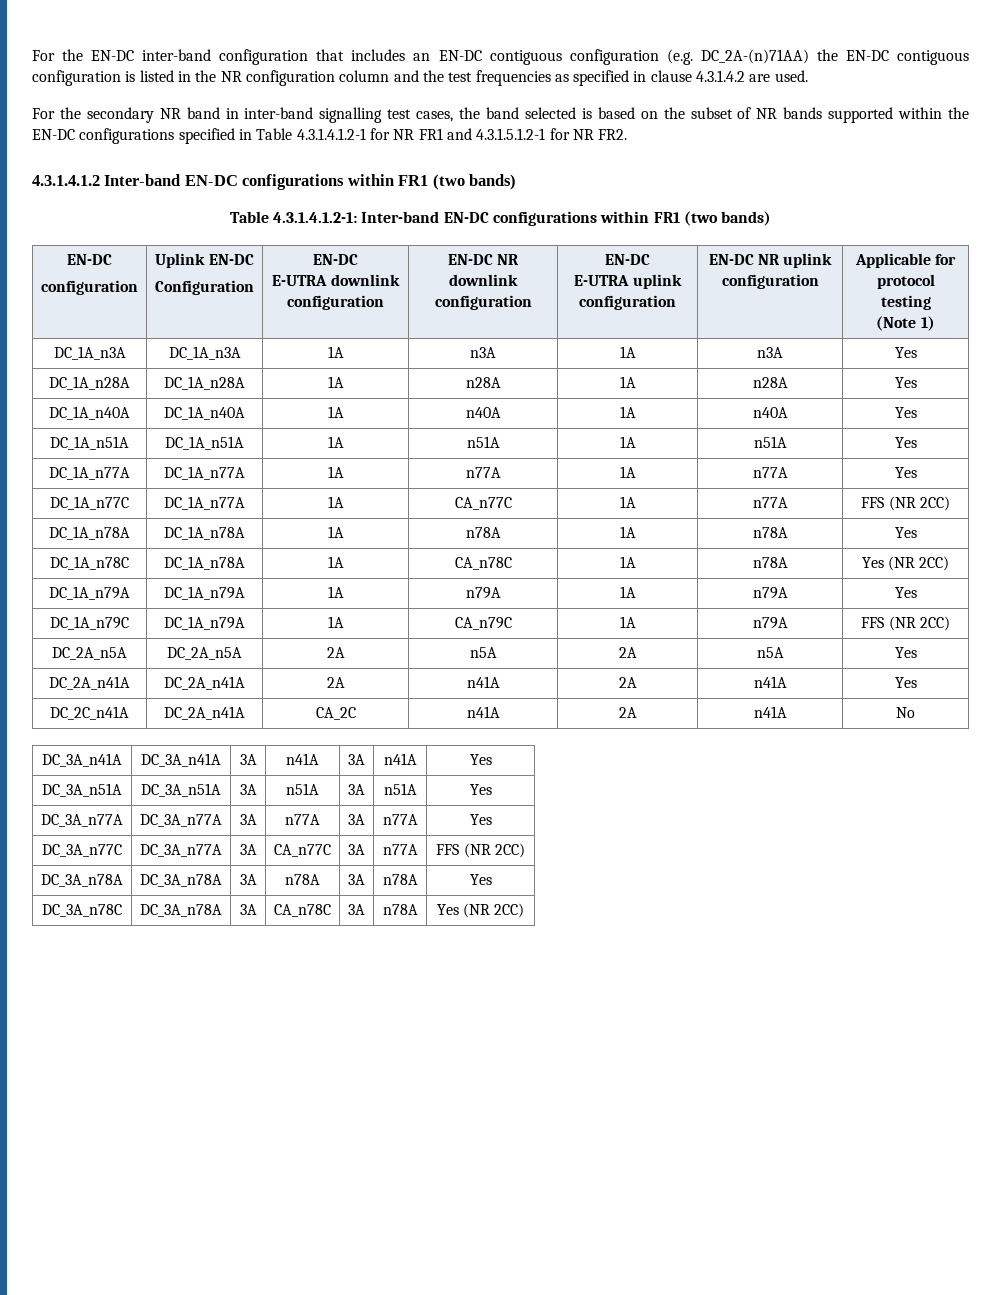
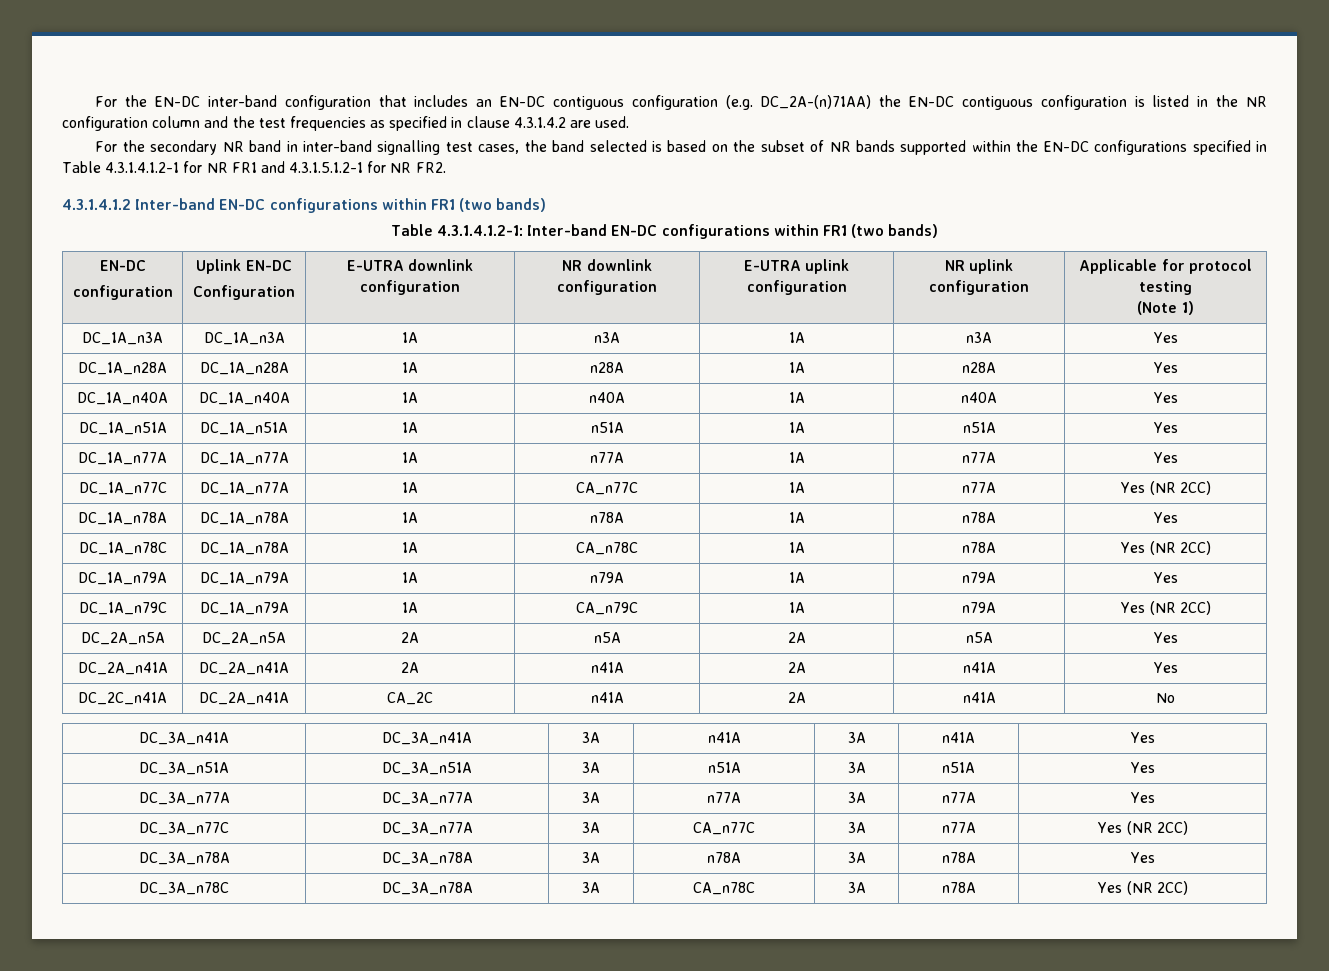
[313,254,359,265] EN-DC // -> (295, 292) none
[447,254,493,265] EN-DC -> (460, 287) none
[605,254,650,265] EN-DC // -> (657, 287) none
[708,254,754,265] EN-DC -> (847, 287) none
[861,497,885,508] FFS -> [1120,482,1146,493] Yes
[861,617,885,628] FFS -> [1120,602,1146,613] Yes
[436,844,460,855] FFS -> [1097,822,1123,833] Yes

